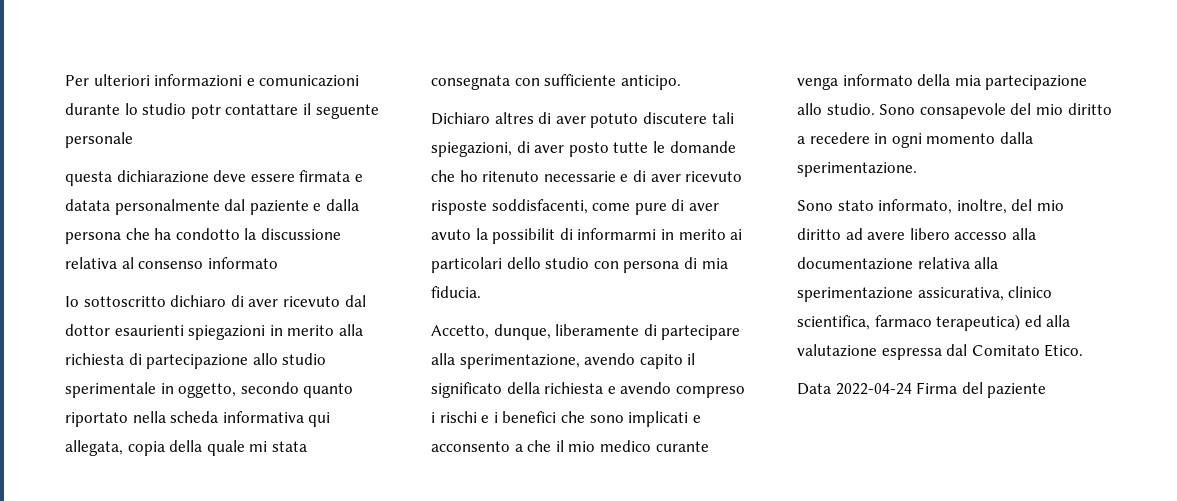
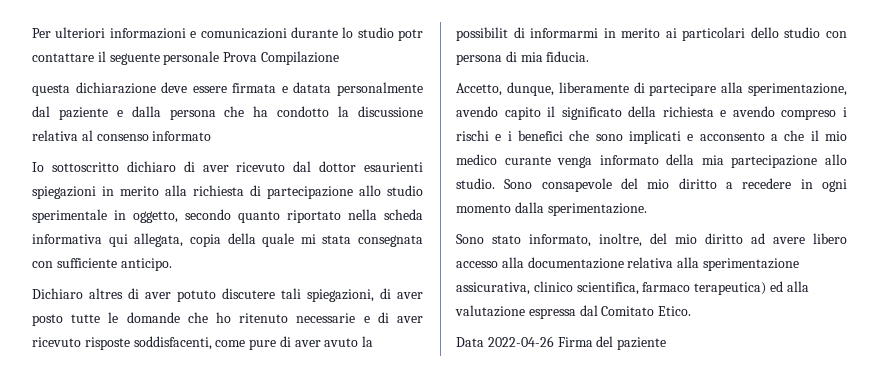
(133, 140) none -> [223,51,339,65] Prova Compilazione
[835,383,912,395] 2022-04-24 -> [487,336,554,347] 2022-04-26

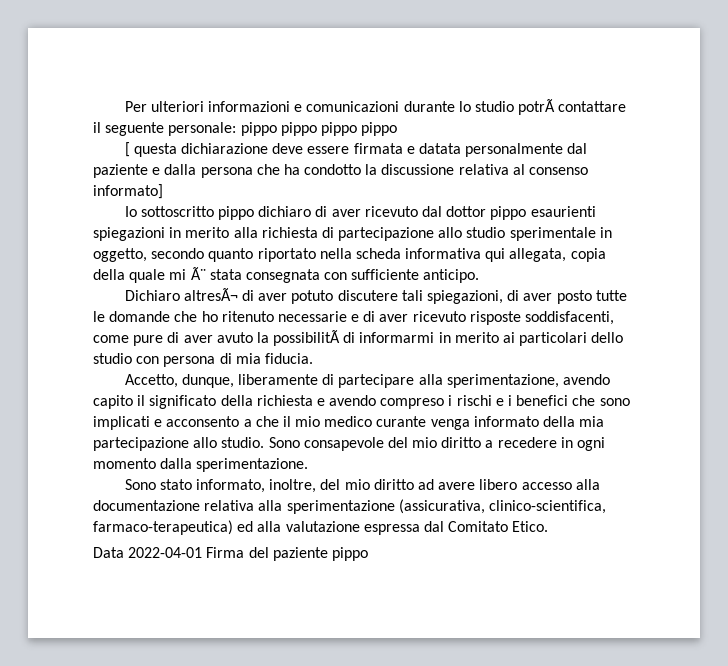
[398,29,423,41] potr -> [518,99,556,115] potrÃ
[163,51,339,65] personale Prova Compilazione // -> [168,122,398,136] [124,142,130,157] personale: pippo pippo pippo pippo // [
[152,131,212,141] informato -> [93,184,163,199] informato]
(119, 167) none -> [218,206,255,220] pippo
(357, 166) none -> [490,206,527,220] pippo
(316, 239) none -> [190,267,206,280] Ã¨
[89,288,123,299] altres -> [183,288,238,301] altresÃ¬
[456,27,508,41] possibilit -> [273,330,341,346] possibilitÃ
[456,281,767,295] assicurativa, clinico scientifica, farmaco terapeutica) -> [398,499,606,514] [93,520,233,535] (assicurativa, clinico-scientifica, farmaco-terapeutica)
[487,336,554,347] 2022-04-26 -> [128,547,203,558] 2022-04-01
(667, 343) none -> [331,547,368,561] pippo

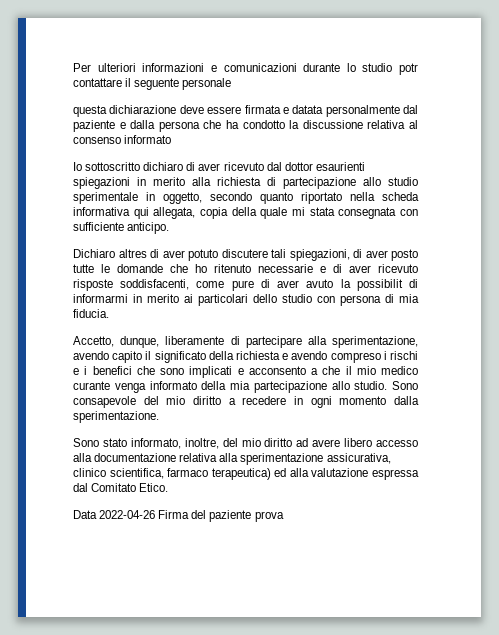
[518,99,556,115] potrÃ -> [399,63,418,75] potr
[168,122,398,136] [124,142,130,157] personale: pippo pippo pippo pippo // [ -> [182,78,232,90] personale //
[93,184,163,199] informato] -> [124,135,172,144] informato
[218,206,255,220] pippo -> (141, 166) none
[490,206,527,220] pippo -> (313, 166) none
[190,267,206,280] Ã¨ -> (305, 211) none
[183,288,238,301] altresÃ¬ -> [118,249,147,258] altres
[273,330,341,346] possibilitÃ -> [356,279,403,291] possibilit
[398,499,606,514] [93,520,233,535] (assicurativa, clinico-scientifica, farmaco-terapeutica) -> [326,453,391,464] [73,468,271,480] assicurativa, clinico scientifica, farmaco terapeutica)
[128,547,203,558] 2022-04-01 -> [99,510,156,519] 2022-04-26
[331,547,368,561] pippo -> [254,511,284,522] prova

